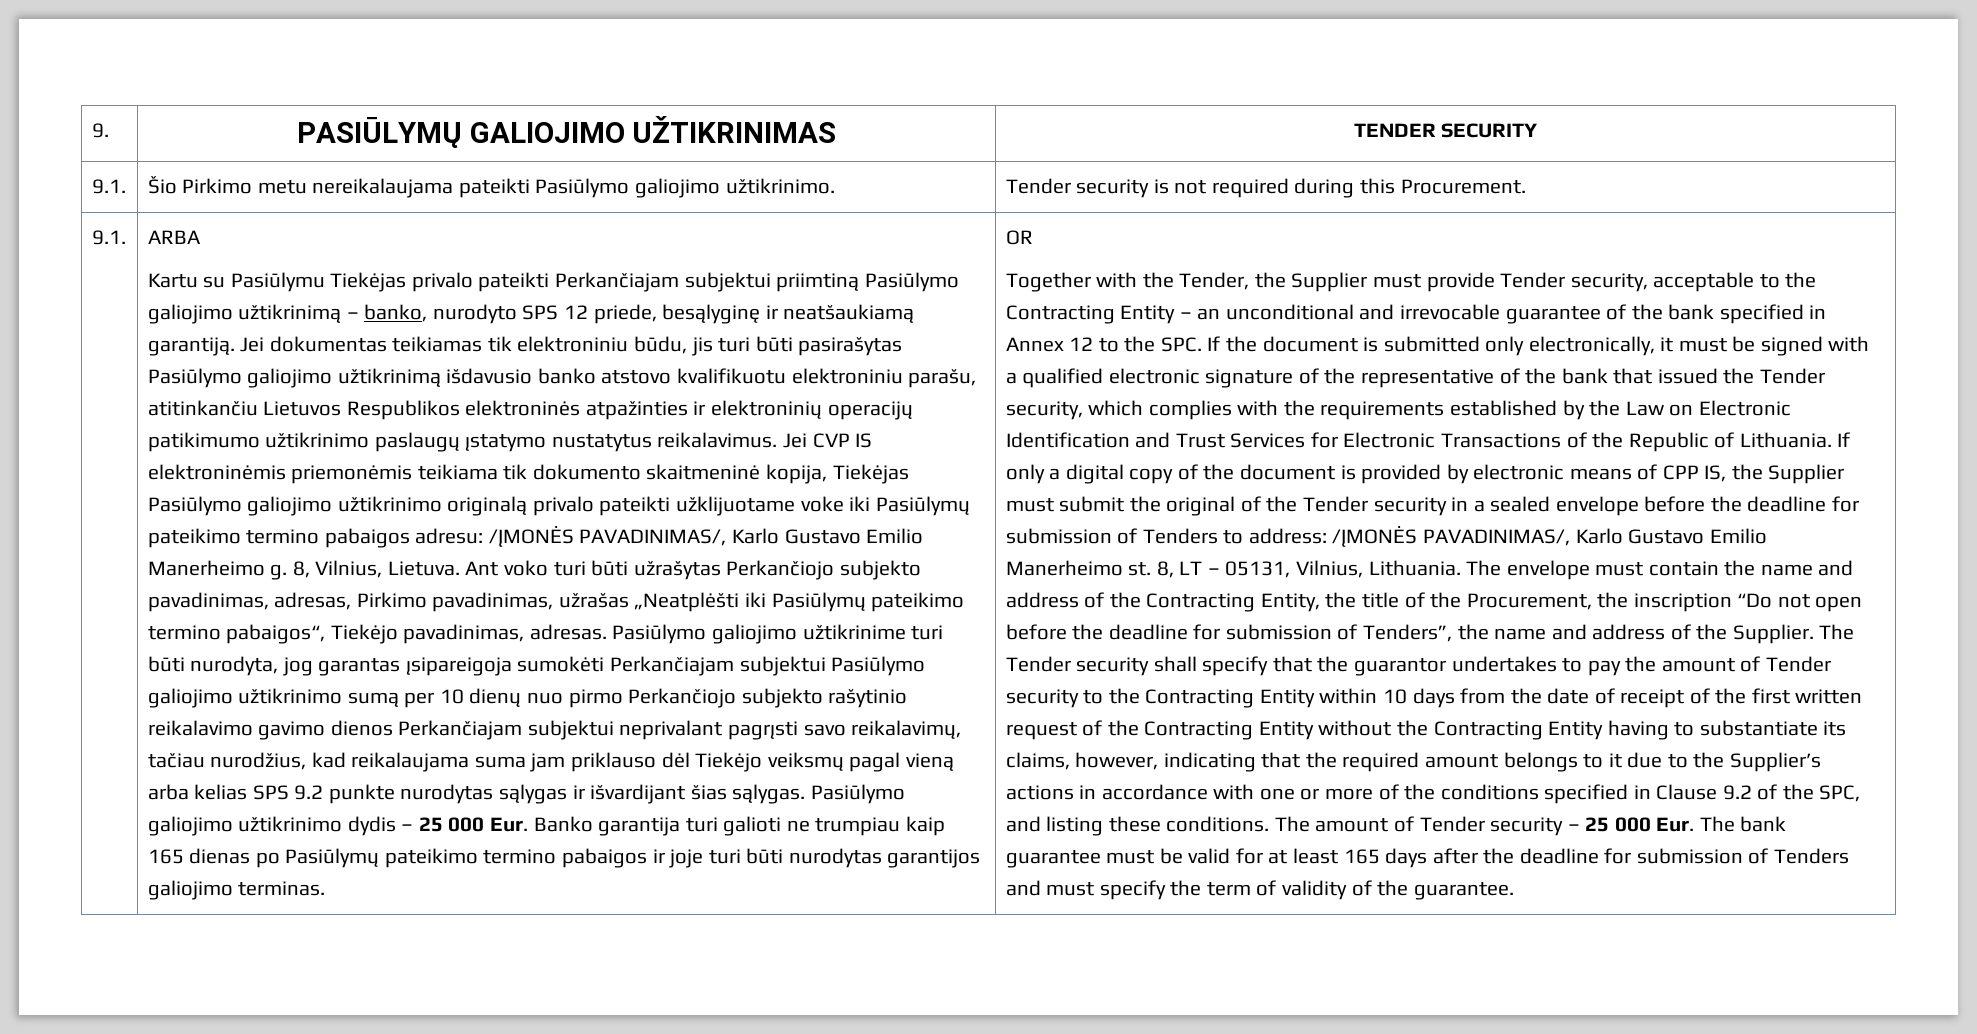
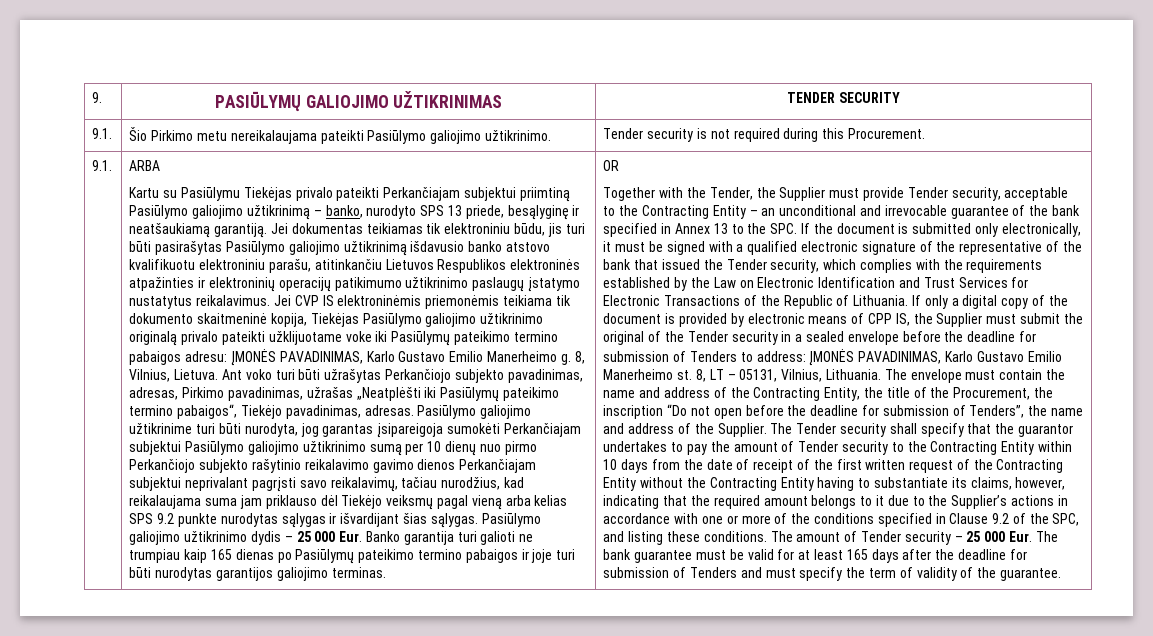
[563,305,588,319] 12 -> [447,205,462,216] 13
[488,526,727,547] /ĮMONĖS PAVADINIMAS/, -> [231,348,363,366] ĮMONĖS PAVADINIMAS,
[1069,337,1094,351] 12 -> [713,223,728,234] 13
[1332,526,1570,547] /ĮMONĖS PAVADINIMAS/, -> [809,348,942,366] ĮMONĖS PAVADINIMAS,

